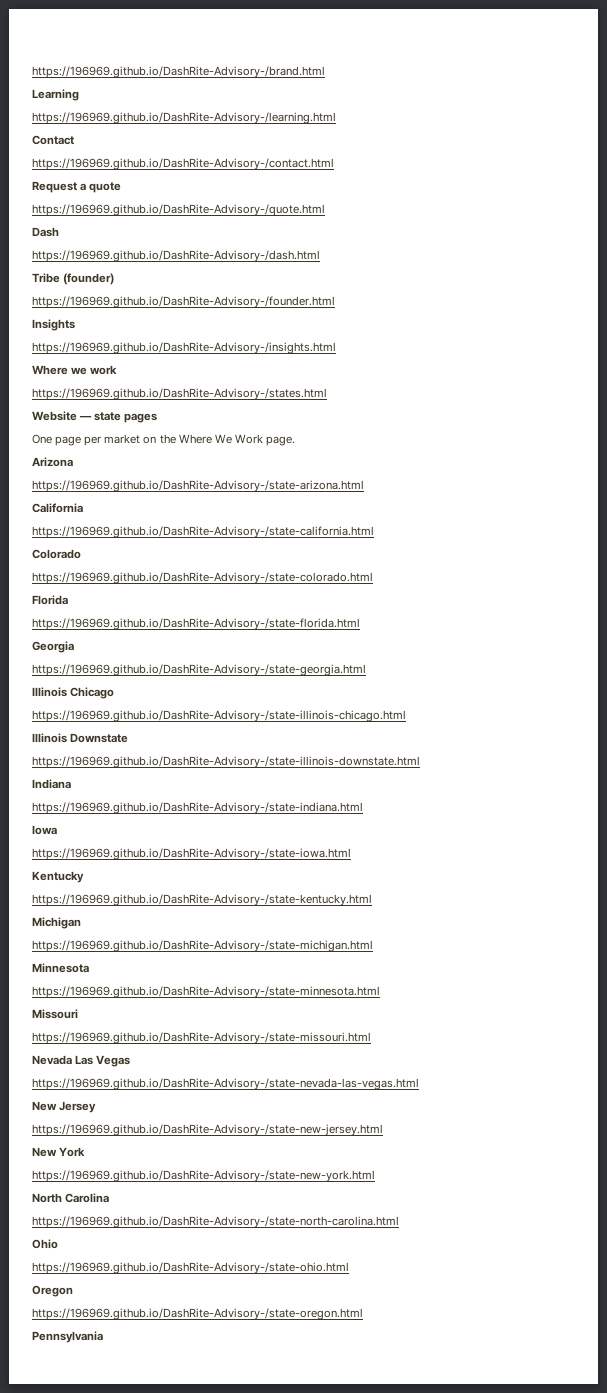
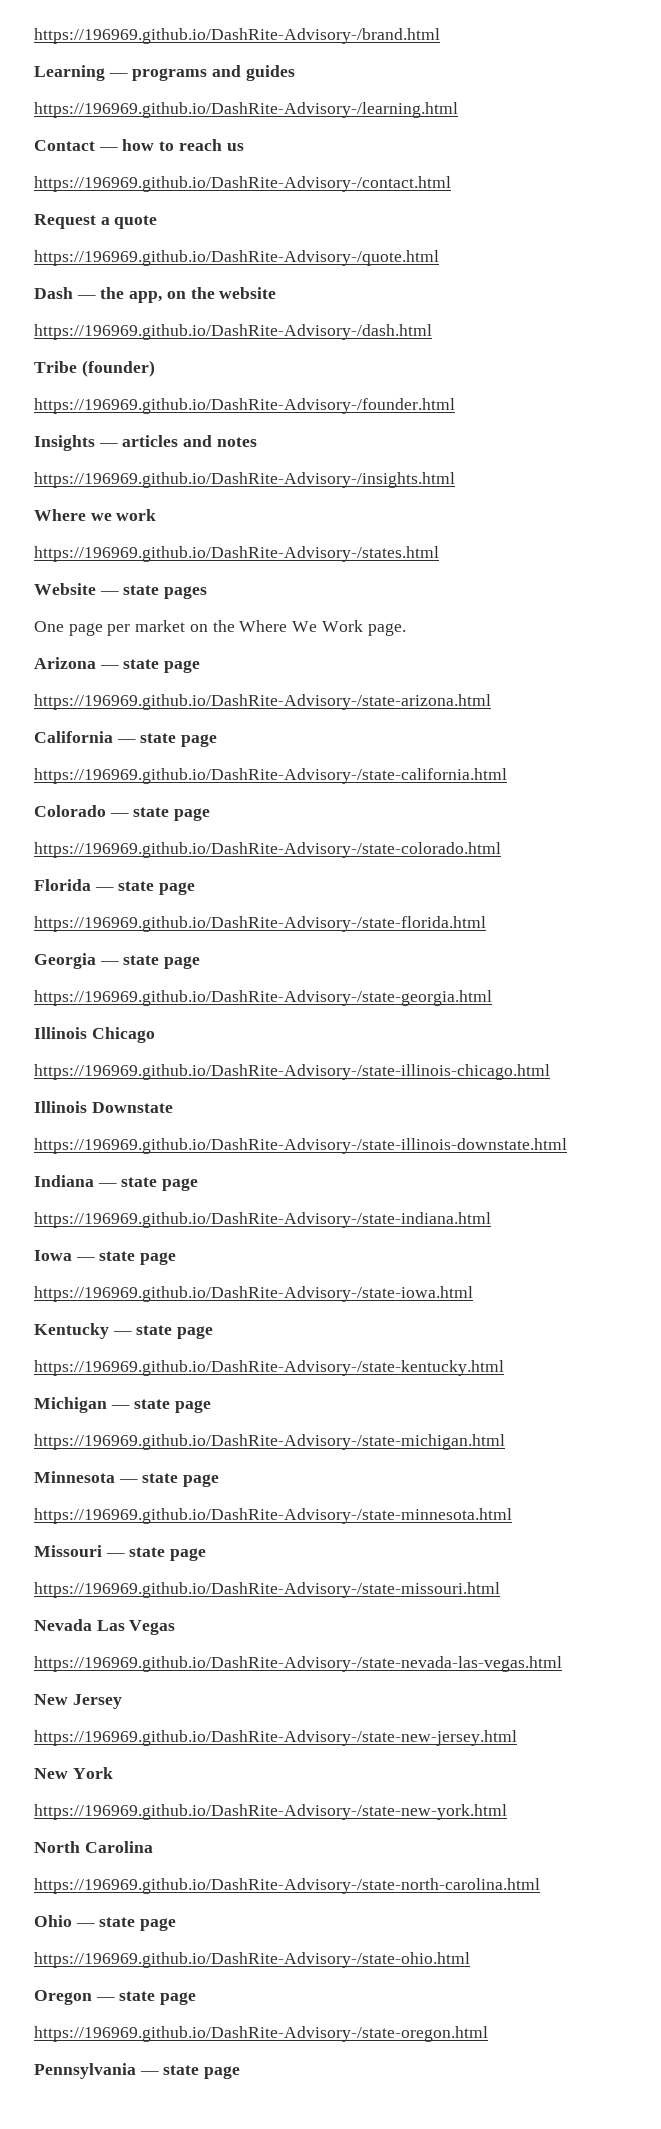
[32,112,336,124] [32,135,74,145] // https://196969.github.io/DashRite-Advisory-/learning.html // Contact -> [108,65,295,81] [34,102,458,118] [34,139,244,151] — programs and guides // https://196969.github.io/DashRite-Advisory-/learning.html // Contact — how to reach us
(59, 232) none -> [76,287,277,303] — the app, on the website
(75, 325) none -> [98,435,257,447] — articles and notes
(73, 462) none -> [99,659,201,673] — state page
(83, 508) none -> [116,733,218,747] — state page
(81, 554) none -> [109,807,211,821] — state page
(68, 600) none -> [94,881,196,895] — state page
(74, 647) none -> [99,955,201,969] — state page
(71, 784) none -> [97,1177,199,1191] — state page
(57, 830) none -> [75,1251,177,1265] — state page
(84, 877) none -> [112,1325,214,1339] — state page
(81, 923) none -> [110,1399,212,1413] — state page
(89, 968) none -> [118,1473,220,1487] — state page
(78, 1014) none -> [105,1547,207,1561] — state page
(58, 1244) none -> [75,1917,177,1931] — state page
(73, 1291) none -> [95,1991,197,2005] — state page
(103, 1337) none -> [139,2065,241,2079] — state page

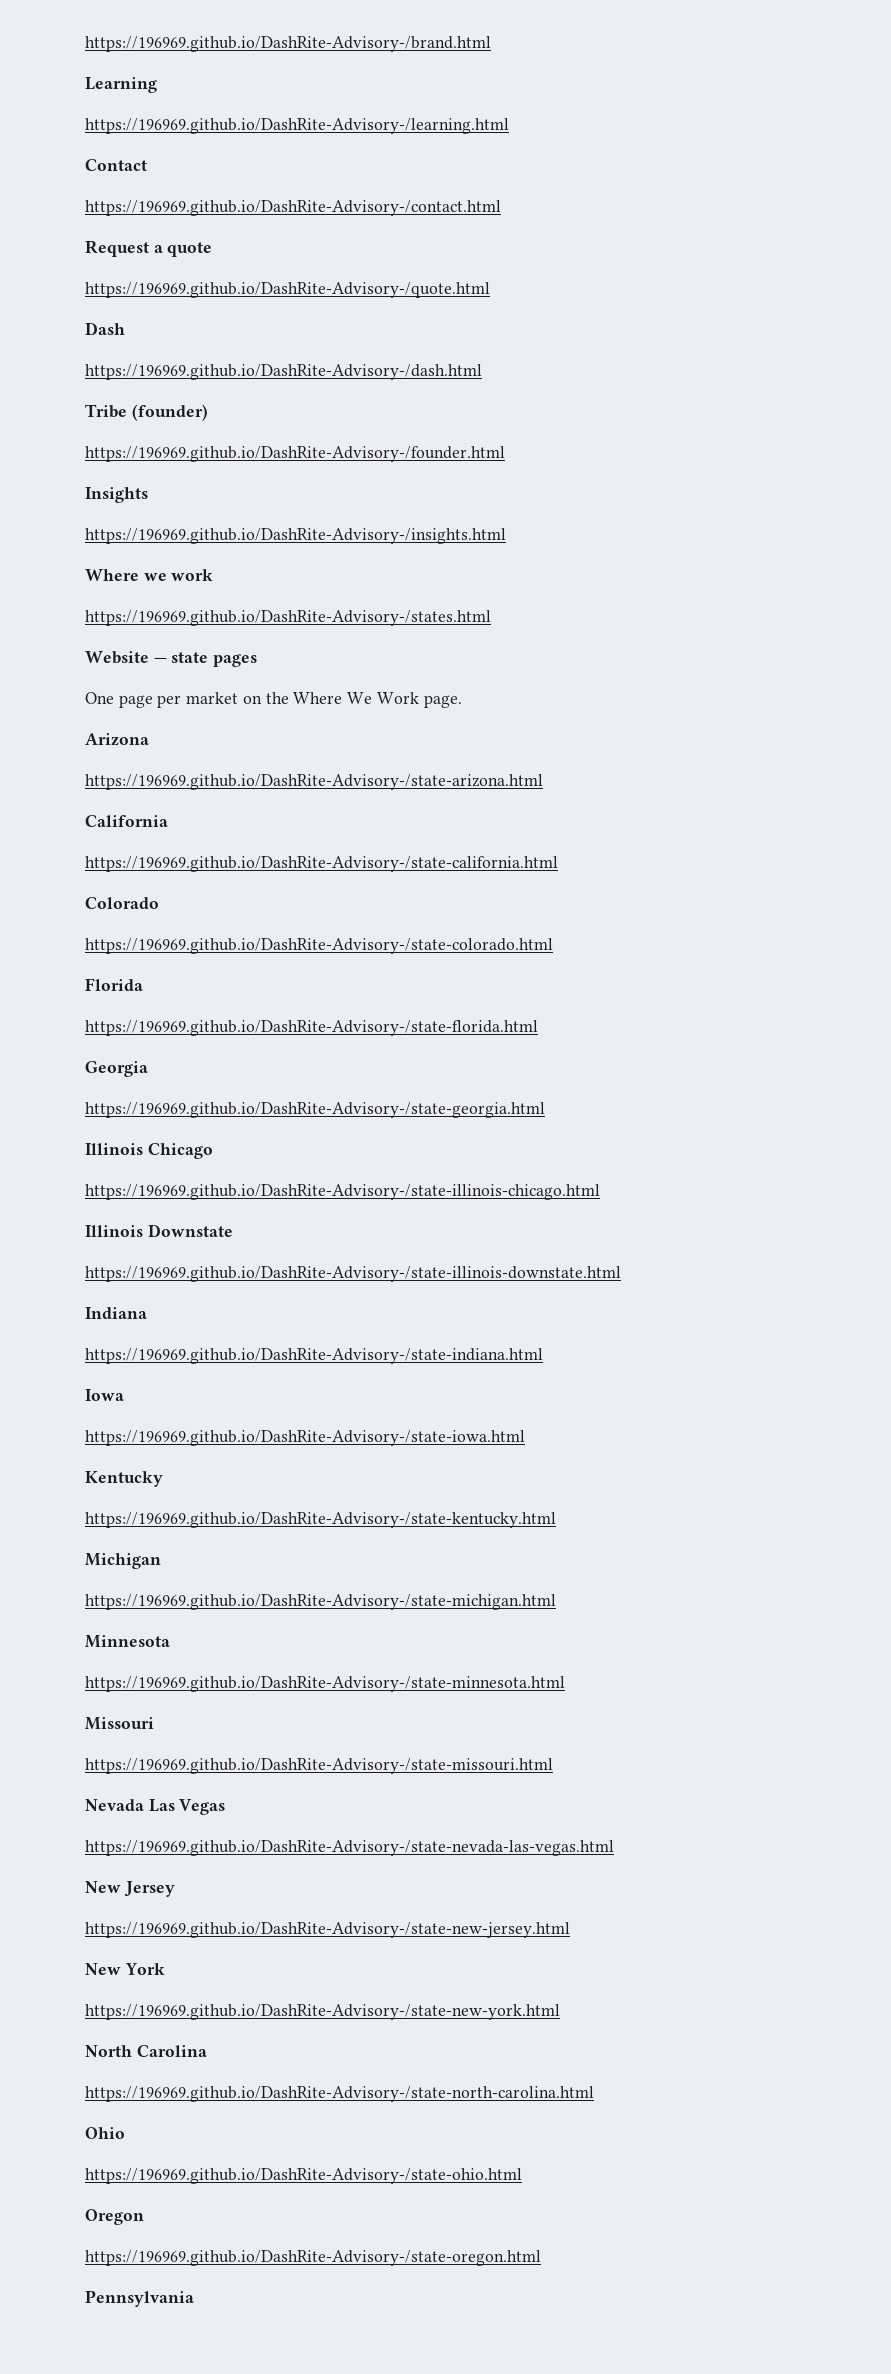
[108,65,295,81] [34,102,458,118] [34,139,244,151] — programs and guides // https://196969.github.io/DashRite-Advisory-/learning.html // Contact — how to reach us -> [85,118,509,134] [85,159,147,171] // https://196969.github.io/DashRite-Advisory-/learning.html // Contact
[76,287,277,303] — the app, on the website -> (125, 328) none
[98,435,257,447] — articles and notes -> (148, 495) none
[99,659,201,673] — state page -> (149, 739) none
[116,733,218,747] — state page -> (168, 821) none
[109,807,211,821] — state page -> (159, 903) none
[94,881,196,895] — state page -> (143, 984) none
[99,955,201,969] — state page -> (148, 1069) none
[97,1177,199,1191] — state page -> (147, 1313) none
[75,1251,177,1265] — state page -> (124, 1395) none
[112,1325,214,1339] — state page -> (163, 1479) none
[110,1399,212,1413] — state page -> (161, 1561) none
[118,1473,220,1487] — state page -> (170, 1641) none
[105,1547,207,1561] — state page -> (154, 1723) none
[75,1917,177,1931] — state page -> (125, 2133) none
[95,1991,197,2005] — state page -> (144, 2217) none
[139,2065,241,2079] — state page -> (194, 2298) none

